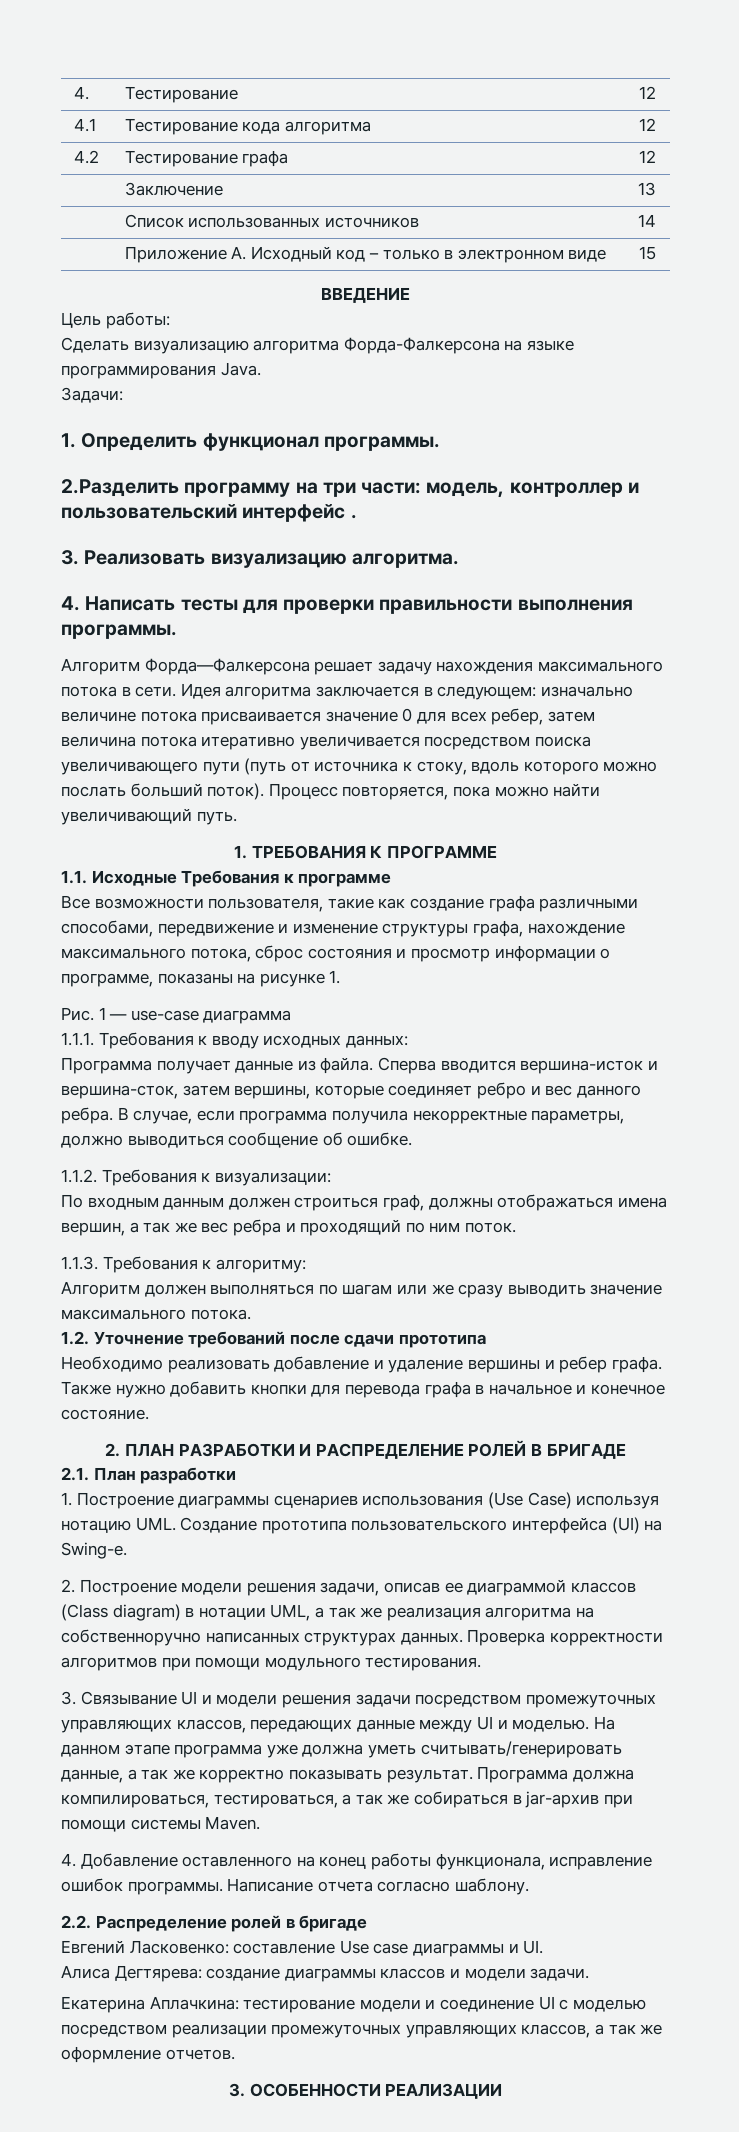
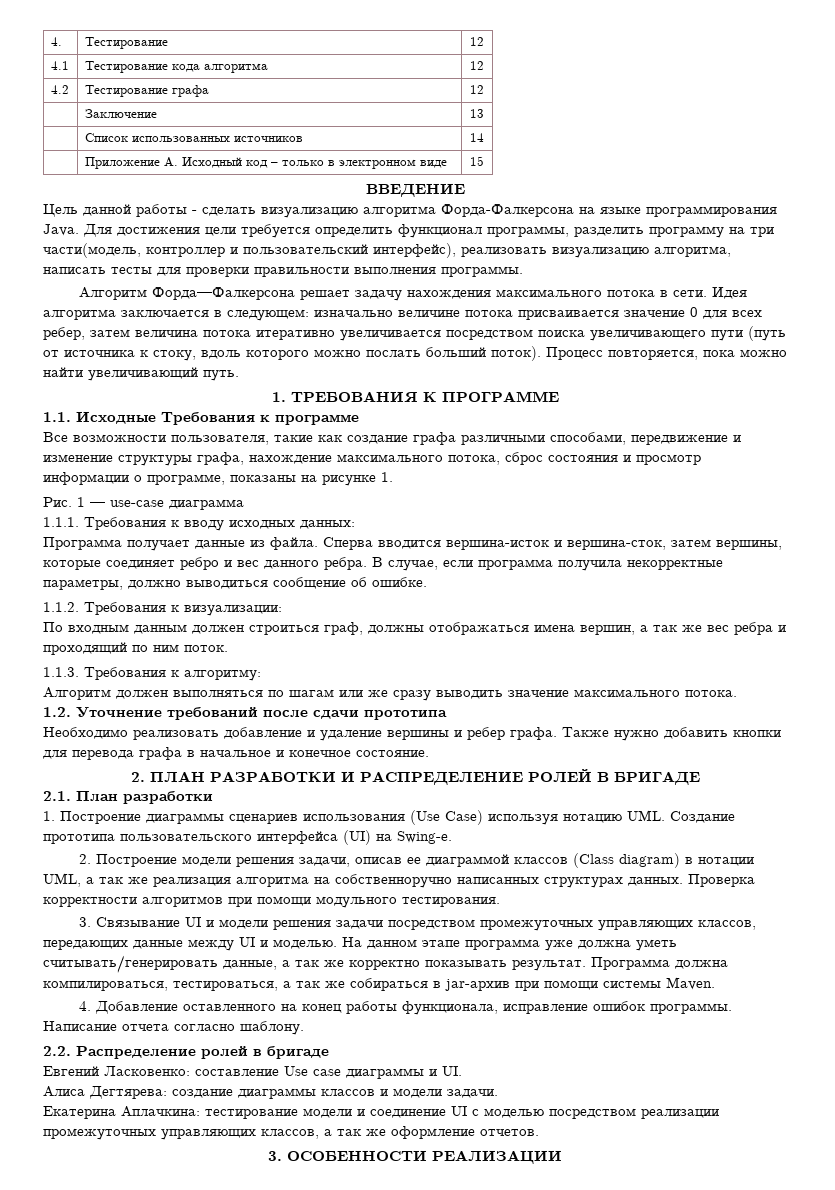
[105,312,170,329] [61,337,129,353] работы: // Сделать -> [83,204,256,217] данной работы - сделать
[61,387,123,403] [61,433,440,451] [61,479,179,497] // Задачи: // 1. Определить функционал программы. // 2.Разделить -> [83,224,644,238] Для достижения цели требуется определить функционал программы, разделить
[361,482,505,498] части: модель, -> [43,243,141,258] части(модель,
[242,504,357,522] [61,550,459,568] [61,596,176,611] интерфейс . // 3. Реализовать визуализацию алгоритма. // 4. Написать -> [373,243,731,258] [43,267,106,274] интерфейс), реализовать визуализацию алгоритма, написать

